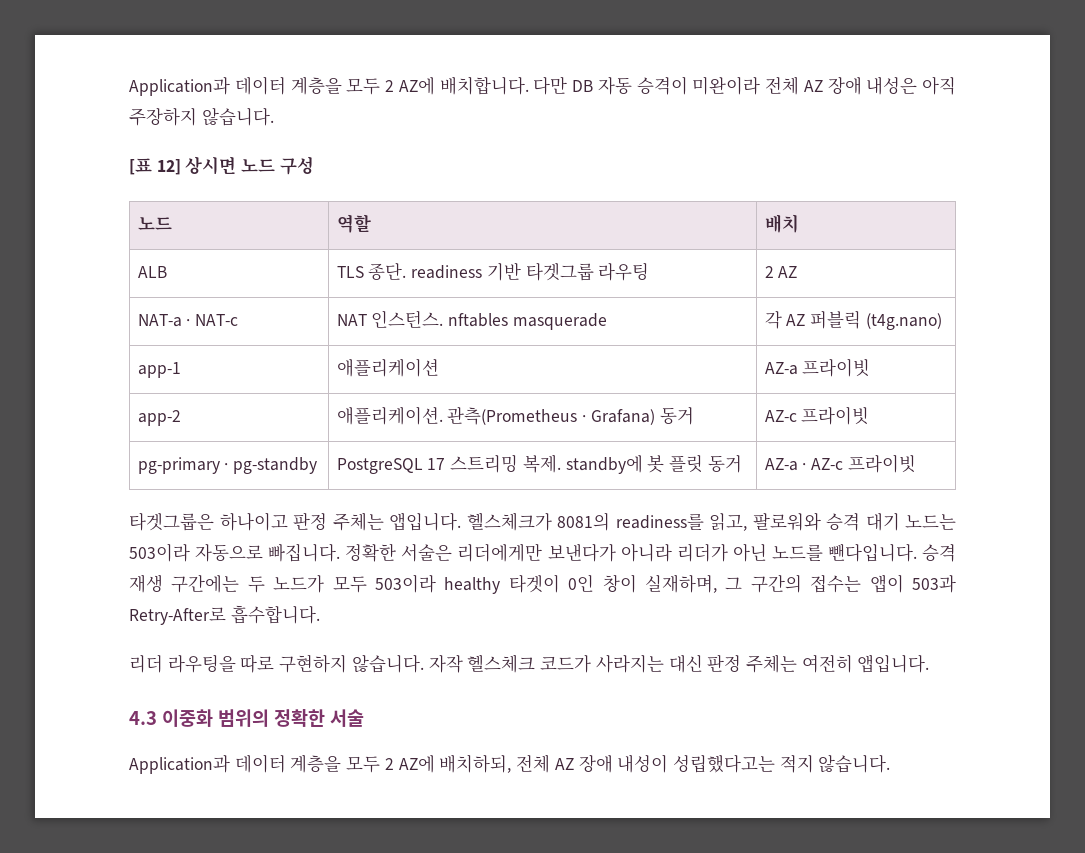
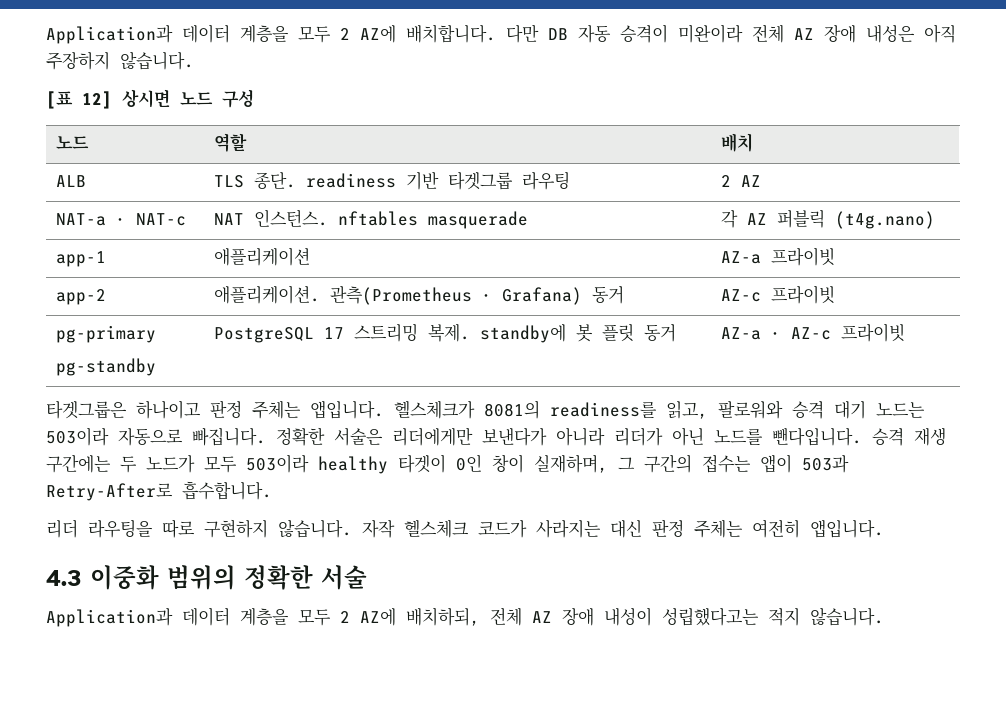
[224,463,229,470] · -> (156, 334) //

